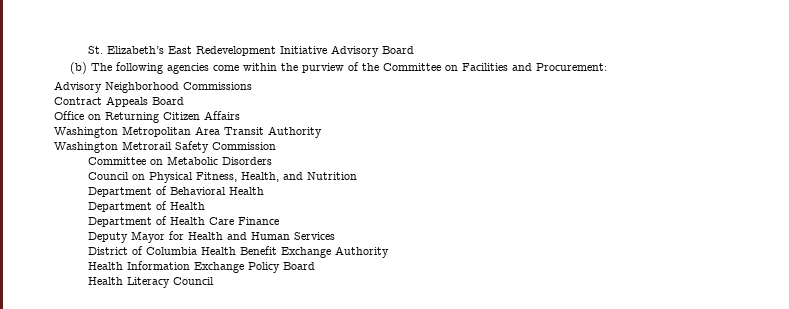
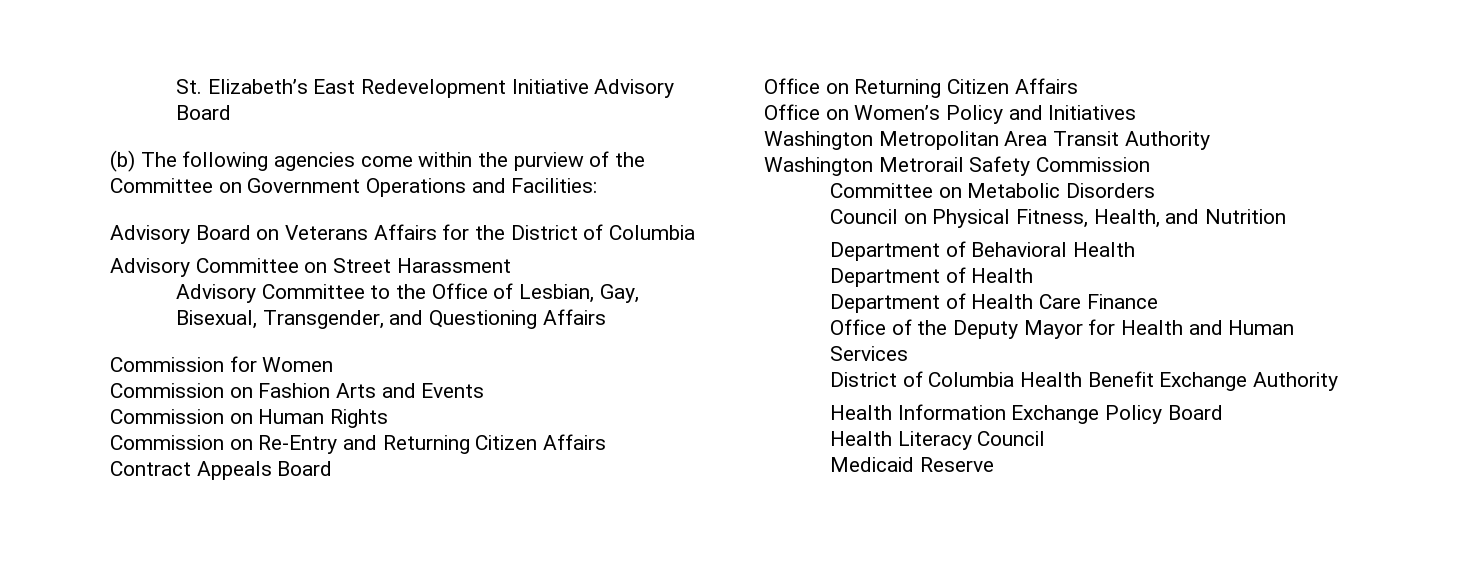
[461,63,607,71] [54,81,252,93] Facilities and Procurement: // Advisory Neighborhood Commissions -> [247,178,598,197] [110,224,696,244] [110,258,511,277] [175,283,639,303] [175,309,606,329] [110,356,334,372] [110,383,485,398] [110,409,389,428] [110,434,607,454] Government Operations and Facilities: // Advisory Board on Veterans Affairs for the District of Columbia // Advisory Committee on Street Harassment // Advisory Committee to the Office of Lesbian, Gay, Bisexual, Transgender, and Questioning Affairs // Commission for Women // Commission on Fashion Arts and Events // Commission on Human Rights // Commission on Re-Entry and Returning Citizen Affairs
(240, 115) none -> [764,104,1137,124] // Office on Women’s Policy and Initiatives
(280, 221) none -> [829,319,948,335] Office of the
(215, 281) none -> [829,457,994,472] // Medicaid Reserve

